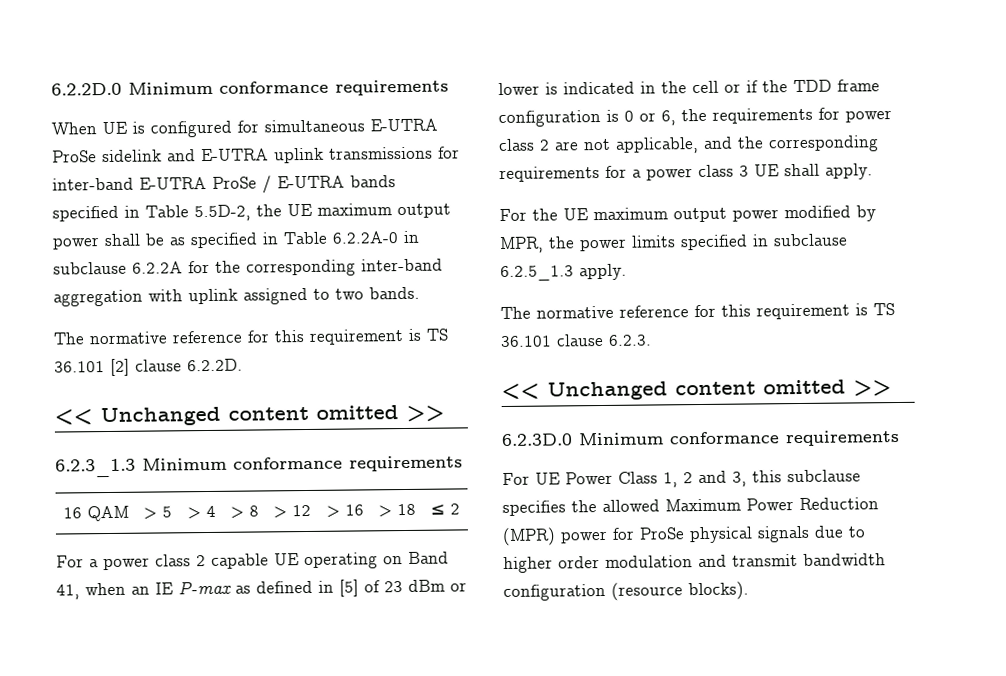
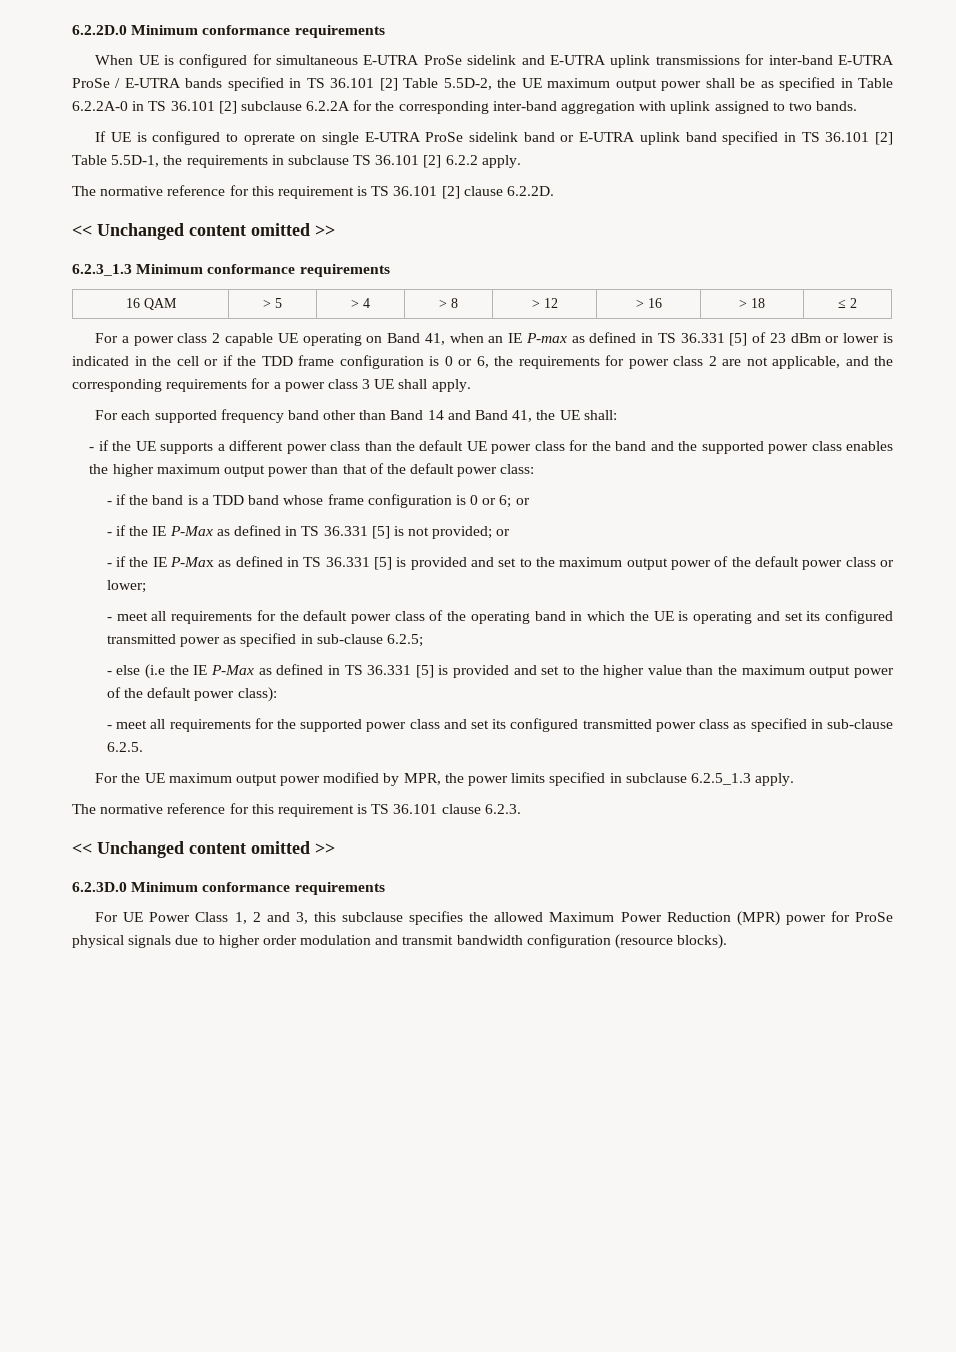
(140, 211) none -> [306,78,398,91] TS 36.101 [2]
(420, 236) none -> [148,101,237,114] TS 36.101 [2]
(420, 293) none -> [95,131,893,145] [72,155,521,168] // If UE is configured to oprerate on single E-UTRA ProSe sidelink band or E-UTRA uplink band specified in TS 36.101 [2] Table 5.5D-1, the requirements in subclause TS 36.101 [2] 6.2.2 apply.
(334, 586) none -> [657,333,725,343] TS 36.331
(873, 171) none -> [95,409,617,423] [89,440,893,454] [89,463,535,477] [106,494,530,508] [106,525,511,539] [106,556,895,570] [106,580,146,593] [106,610,894,624] [106,633,423,647] [106,664,895,679] [106,687,277,702] [106,718,894,732] [106,742,143,752] // For each supported frequency band other than Band 14 and Band 41, the UE shall: // - if the UE supports a different power class than the default UE power class for the band and the supported power class enables the higher maximum output power than that of the default power class: // - if the band is a TDD band whose frame configuration is 0 or 6; or // - if the IE P-Max as defined in TS 36.331 [5] is not provided; or // - if the IE P-Max as defined in TS 36.331 [5] is provided and set to the maximum output power of the default power class or lower; // - meet all requirements for the default power class of the operating band in which the UE is operating and set its configured transmitted power as specified in sub-clause 6.2.5; // - else (i.e the IE P-Max as defined in TS 36.331 [5] is provided and set to the higher value than the maximum output power of the default power class): // - meet all requirements for the supported power class and set its configured transmitted power class as specified in sub-clause 6.2.5.

